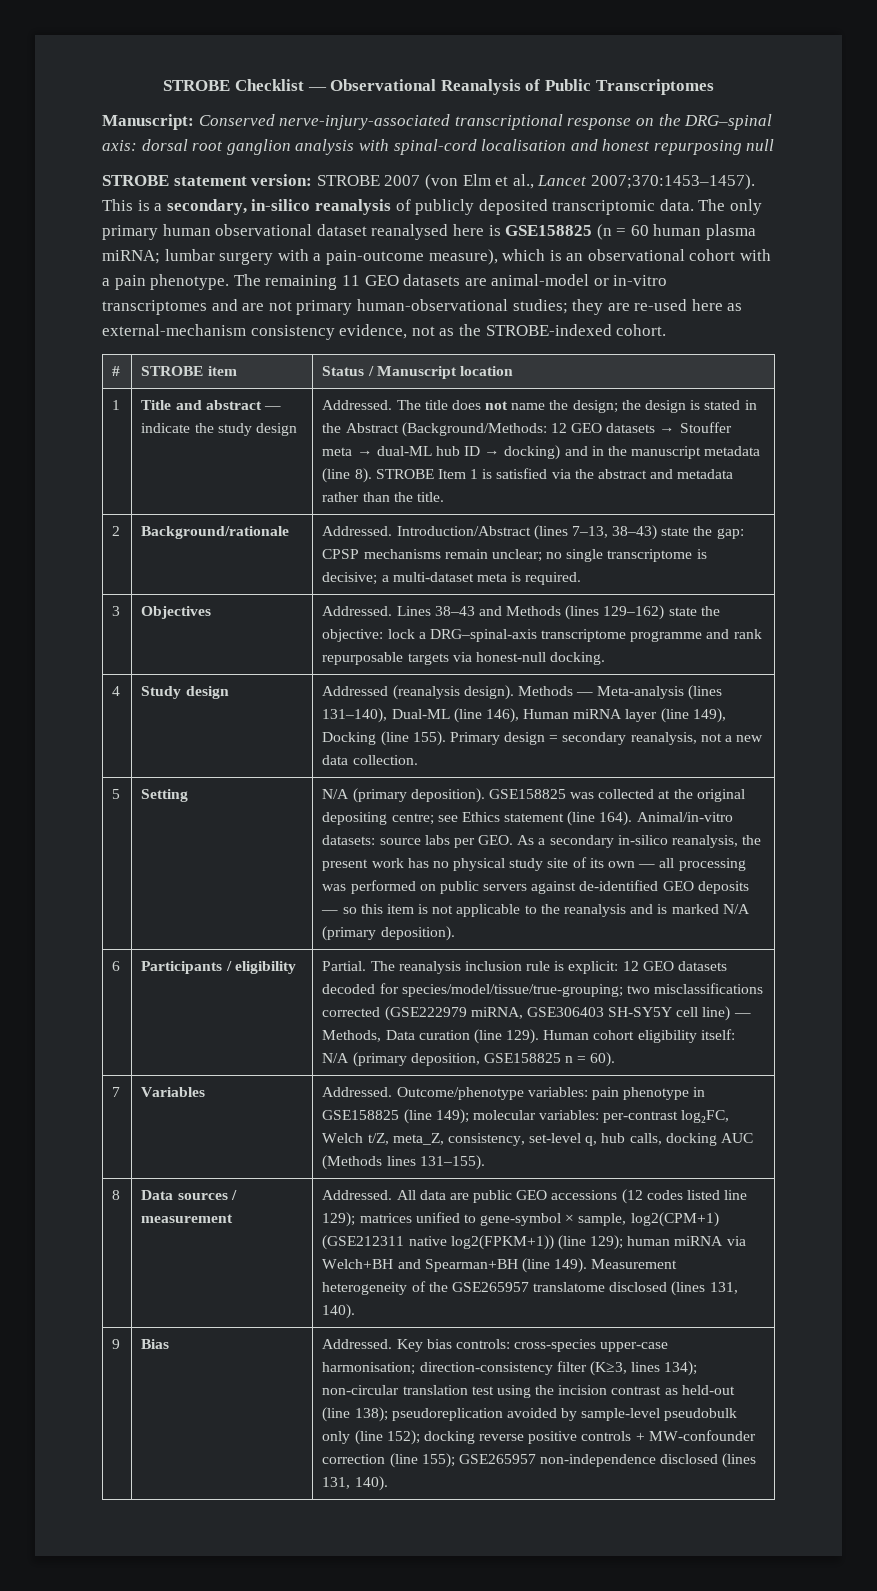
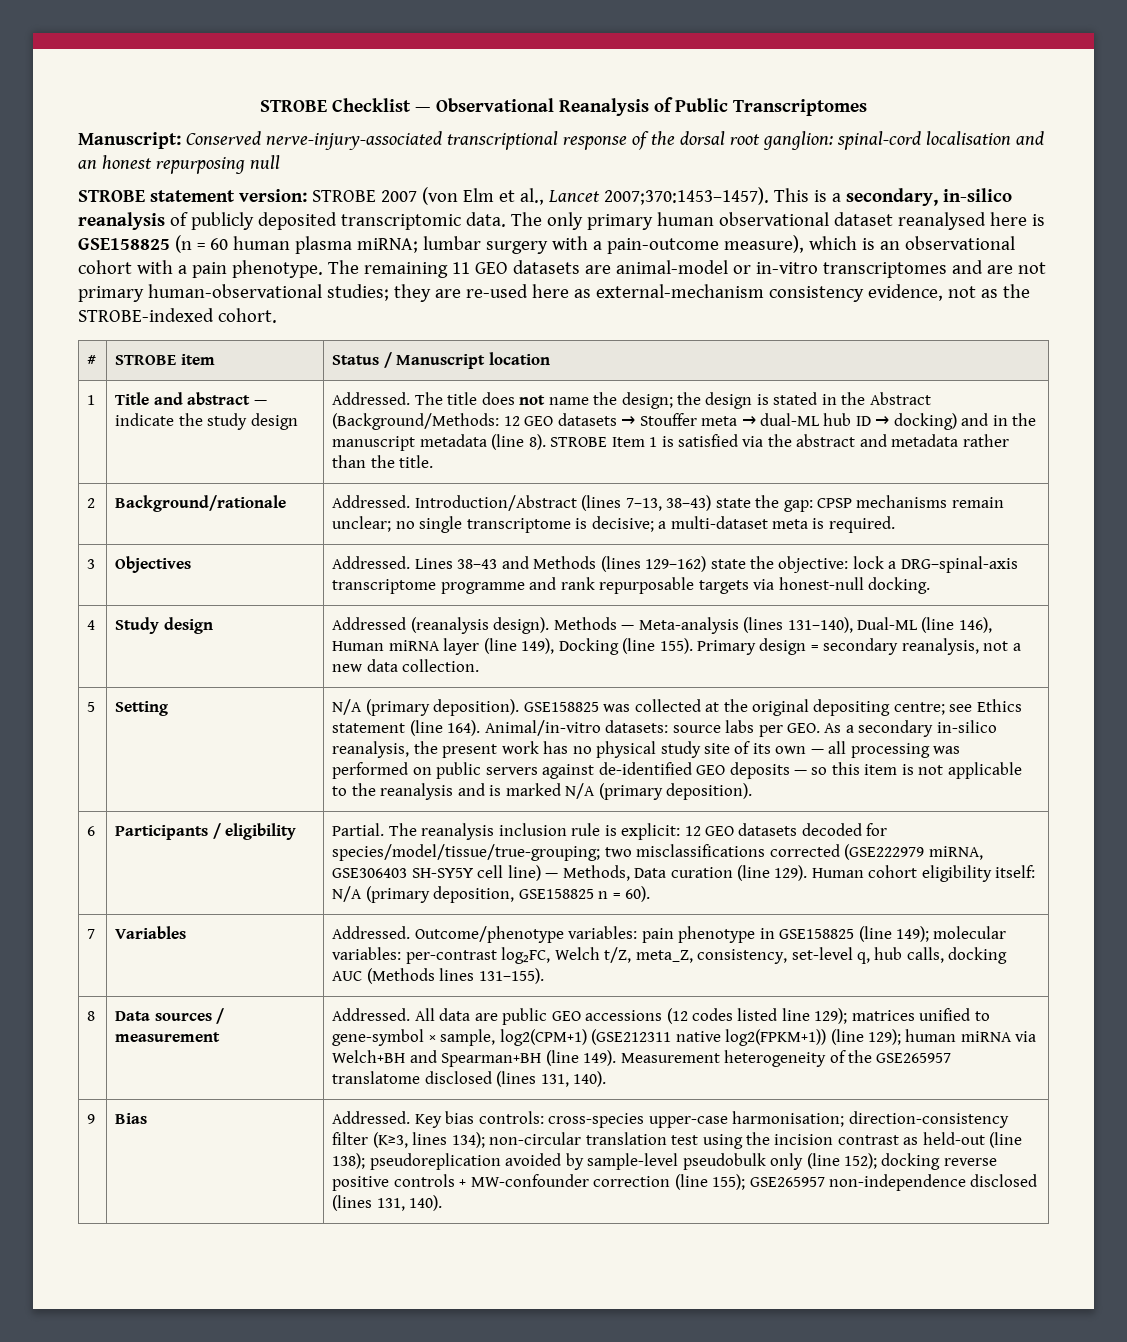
[635,114,773,130] [102,139,389,155] on the DRG–spinal axis: dorsal root ganglion analysis with -> [631,131,833,150] of the dorsal root ganglion:
(598, 145) none -> [78,160,97,169] an

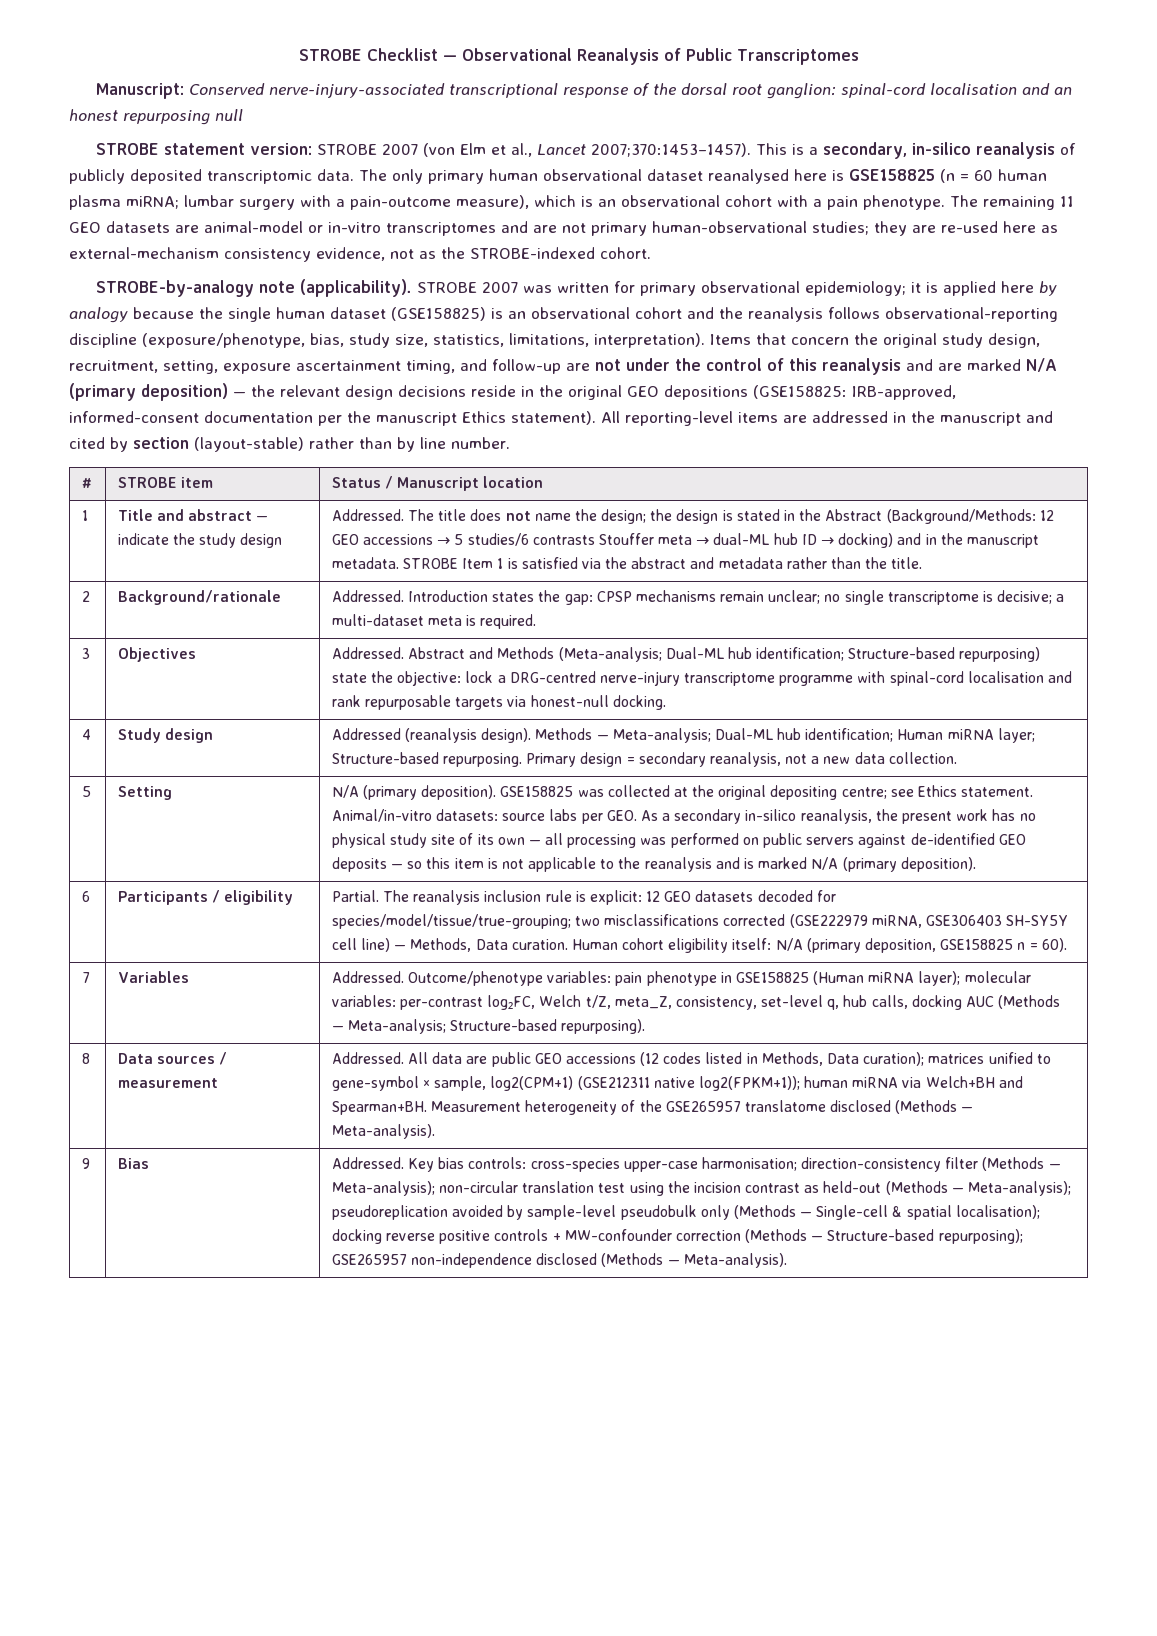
(277, 315) none -> [95,279,1057,297] [69,307,1058,323] [69,333,1040,348] [69,358,1057,375] [69,383,956,401] [69,411,1053,426] [69,437,510,452] // STROBE-by-analogy note (applicability). STROBE 2007 was written for primary observational epidemiology; it is applied here by analogy because the single human dataset (GSE158825) is an observational cohort and the reanalysis follows observational-reporting discipline (exposure/phenotype, bias, study size, statistics, limitations, interpretation). Items that concern the original study design, recruitment, setting, exposure ascertainment timing, and follow-up are not under the control of this reanalysis and are marked N/A (primary deposition) — the relevant design decisions reside in the original GEO depositions (GSE158825: IRB-approved, informed-consent documentation per the manuscript Ethics statement). All reporting-level items are addressed in the manuscript and cited by section (layout-stable) rather than by line number.
[557,413,636,426] datasets → -> [362,533,595,546] accessions → 5 studies/6 contrasts
[419,434,546,450] metadata (line 8). -> [331,557,399,569] metadata.
[414,495,751,511] Introduction/Abstract (lines 7–13, 38–43) state -> [407,590,535,602] Introduction states
[414,556,707,572] Lines 38–43 and Methods (lines 129–162) -> [407,647,1041,662] Abstract and Methods (Meta-analysis; Dual-ML hub identification; Structure-based repurposing)
[900,556,1018,573] [332,579,525,594] DRG–spinal-axis transcriptome programme -> [509,671,1044,686] DRG-centred nerve-injury transcriptome programme with spinal-cord localisation
[638,617,992,634] [332,638,693,655] Meta-analysis (lines 131–140), Dual-ML (line 146), Human miRNA layer (line 149), Docking (line 155). -> [612,728,1035,743] [331,752,522,767] Meta-analysis; Dual-ML hub identification; Human miRNA layer; Structure-based repurposing.
[332,720,481,736] statement (line 164). -> [961,787,1034,797] statement.
[670,865,808,881] curation (line 129). -> [511,939,568,950] curation.
[858,926,930,942] (line 149); -> [813,971,961,986] (Human miRNA layer);
[439,968,544,984] lines 131–155). -> [331,1019,646,1034] — Meta-analysis; Structure-based repurposing).
[781,1008,848,1024] line 129); -> [746,1052,925,1066] in Methods, Data curation);
[725,1029,902,1046] log2(FPKM+1)) (line 129); -> [698,1076,800,1091] log2(FPKM+1));
[441,1050,617,1067] Spearman+BH (line 149). -> [331,1101,427,1115] Spearman+BH.
[496,1071,607,1087] (lines 131, 140). -> [895,1100,974,1114] [331,1124,435,1139] (Methods — Meta-analysis).
[372,1132,485,1148] (K≥3, lines 134); -> [982,1157,1061,1171] [331,1181,435,1196] (Methods — Meta-analysis);
[989,1132,1023,1148] [332,1153,366,1169] (line 138); -> [885,1181,1072,1196] (Methods — Meta-analysis);
[806,1153,878,1169] (line 152); -> [733,1205,1040,1220] (Methods — Single-cell & spatial localisation);
[674,1174,1038,1191] [332,1195,443,1211] (line 155); GSE265957 non-independence disclosed (lines 131, 140). -> [745,1229,1023,1244] [331,1253,787,1268] (Methods — Structure-based repurposing); GSE265957 non-independence disclosed (Methods — Meta-analysis).

